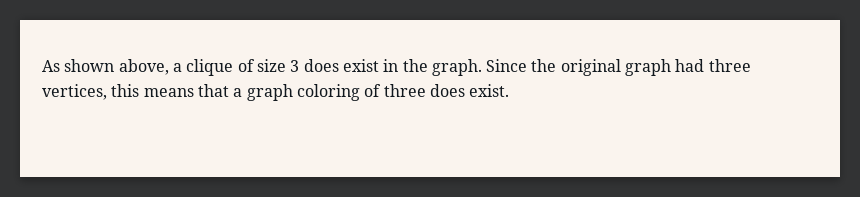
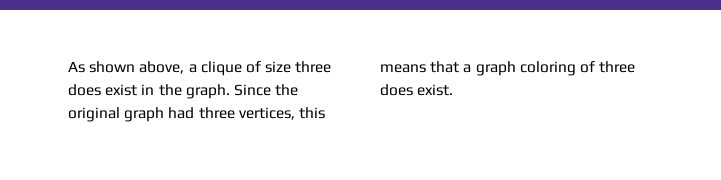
[290,60,300,72] 3 -> [295,61,332,73] three

